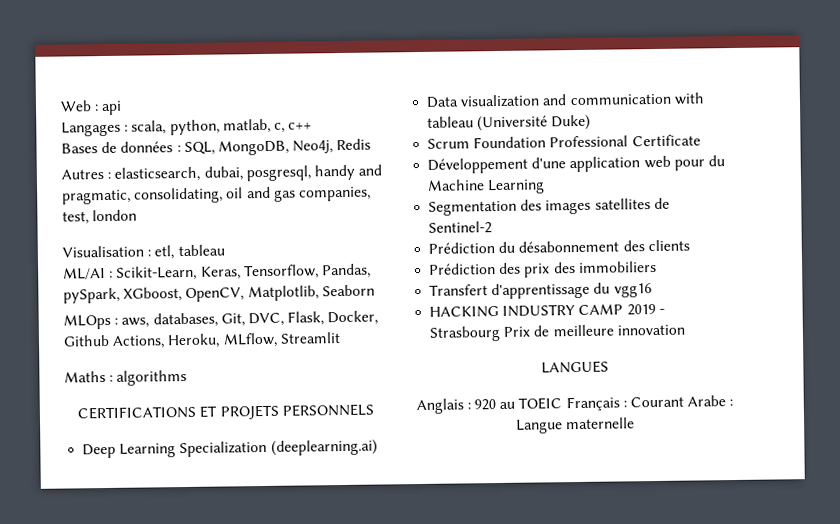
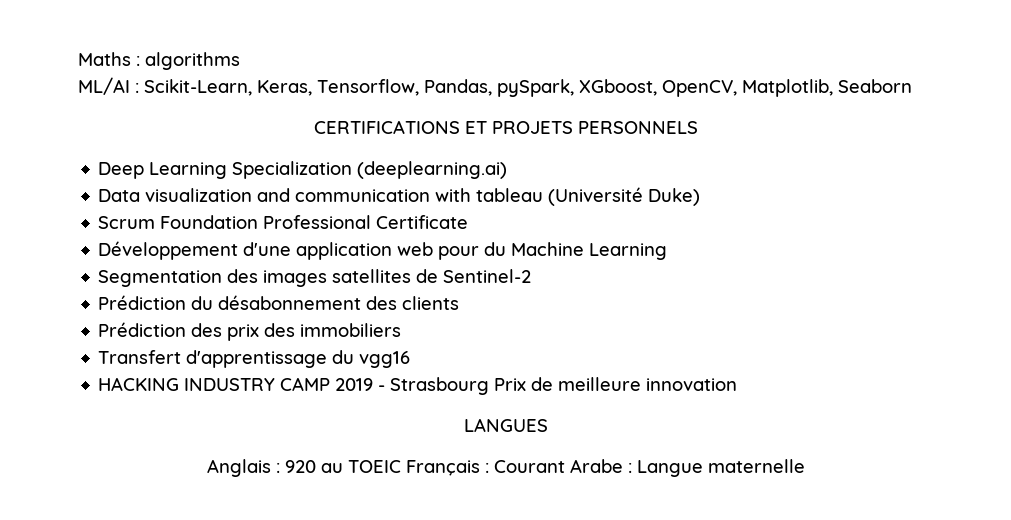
[60,100,123,116] [61,118,313,137] [61,138,372,156] [61,164,383,182] [62,186,371,205] [62,209,138,225] [62,244,225,260] Web : api // Langages : scala, python, matlab, c, c++ // Bases de données : SQL, MongoDB, Neo4j, Redis // Autres : elasticsearch, dubai, posgresql, handy and pragmatic, consolidating, oil and gas companies, test, london // Visualisation : etl, tableau -> [78,52,240,70] Maths : algorithms
[63,310,379,330] [63,332,341,349] [64,369,188,386] // MLOps : aws, databases, Git, DVC, Flask, Docker, Github Actions, Heroku, MLflow, Streamlit // Maths : algorithms -> (912, 86) none

